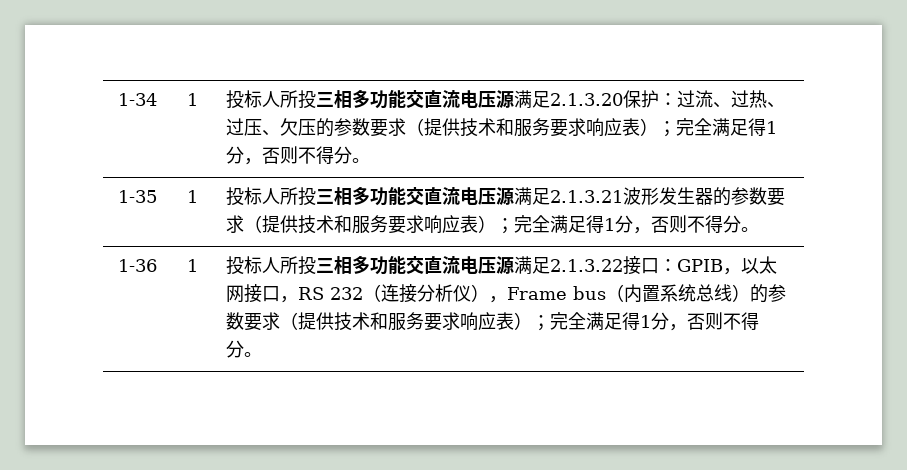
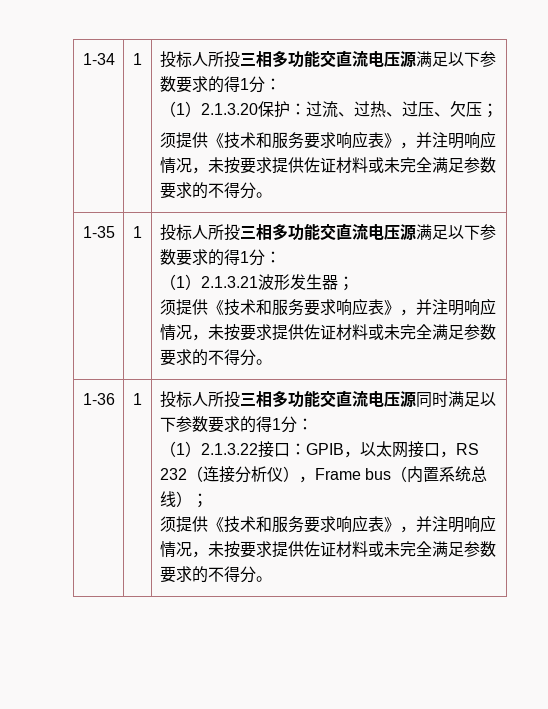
(551, 99) none -> [447,51,496,67] [159,76,281,93] [159,101,201,117] 以下参数要求的得1分： // （1）
[316,118,778,137] [226,146,299,165] 的参数要求（提供技术和服务要求响应表）；完全满足得1分，否则 -> [481,103,498,118] [159,131,496,149] [159,157,496,174] [159,182,208,199] ； // 须提供《技术和服务要求响应表》，并注明响应情况，未按要求提供佐证材料或未完全满足参数要求的
[550,187,786,206] [226,215,688,234] 2.1.3.21波形发生器的参数要求（提供技术和服务要求响应表）；完全满足得1分，否则 -> [447,224,496,240] [159,249,281,266] [159,274,354,291] [159,298,496,316] [159,324,496,341] [159,349,208,366] 以下参数要求的得1分： // （1）2.1.3.21波形发生器； // 须提供《技术和服务要求响应表》，并注明响应情况，未按要求提供佐证材料或未完全满足参数要求的
[514,256,551,274] 满足 -> [415,391,496,408] [159,416,313,433] [159,441,201,457] 同时满足以下参数要求的得1分： // （1）
[750,284,787,303] [226,312,724,331] 的参数要求（提供技术和服务要求响应表）；完全满足得1分，否则 -> [191,493,208,508] [159,515,496,533] [159,541,496,558] [159,566,208,583] ； // 须提供《技术和服务要求响应表》，并注明响应情况，未按要求提供佐证材料或未完全满足参数要求的

